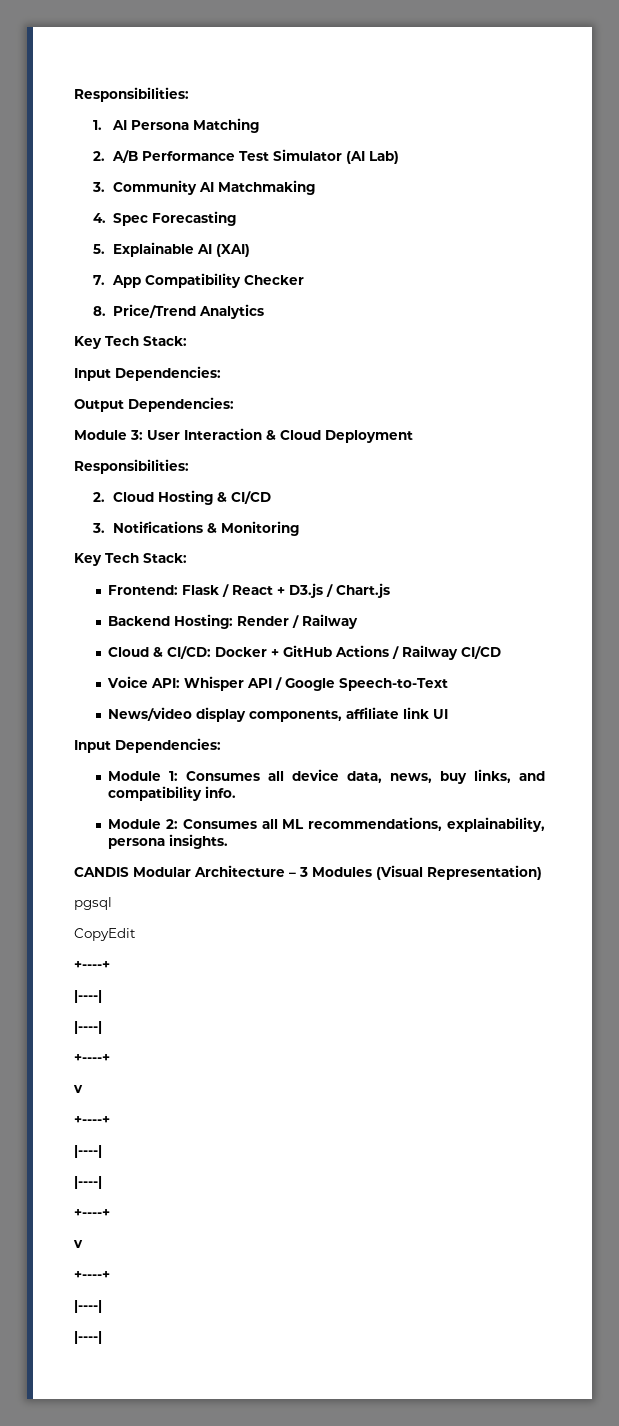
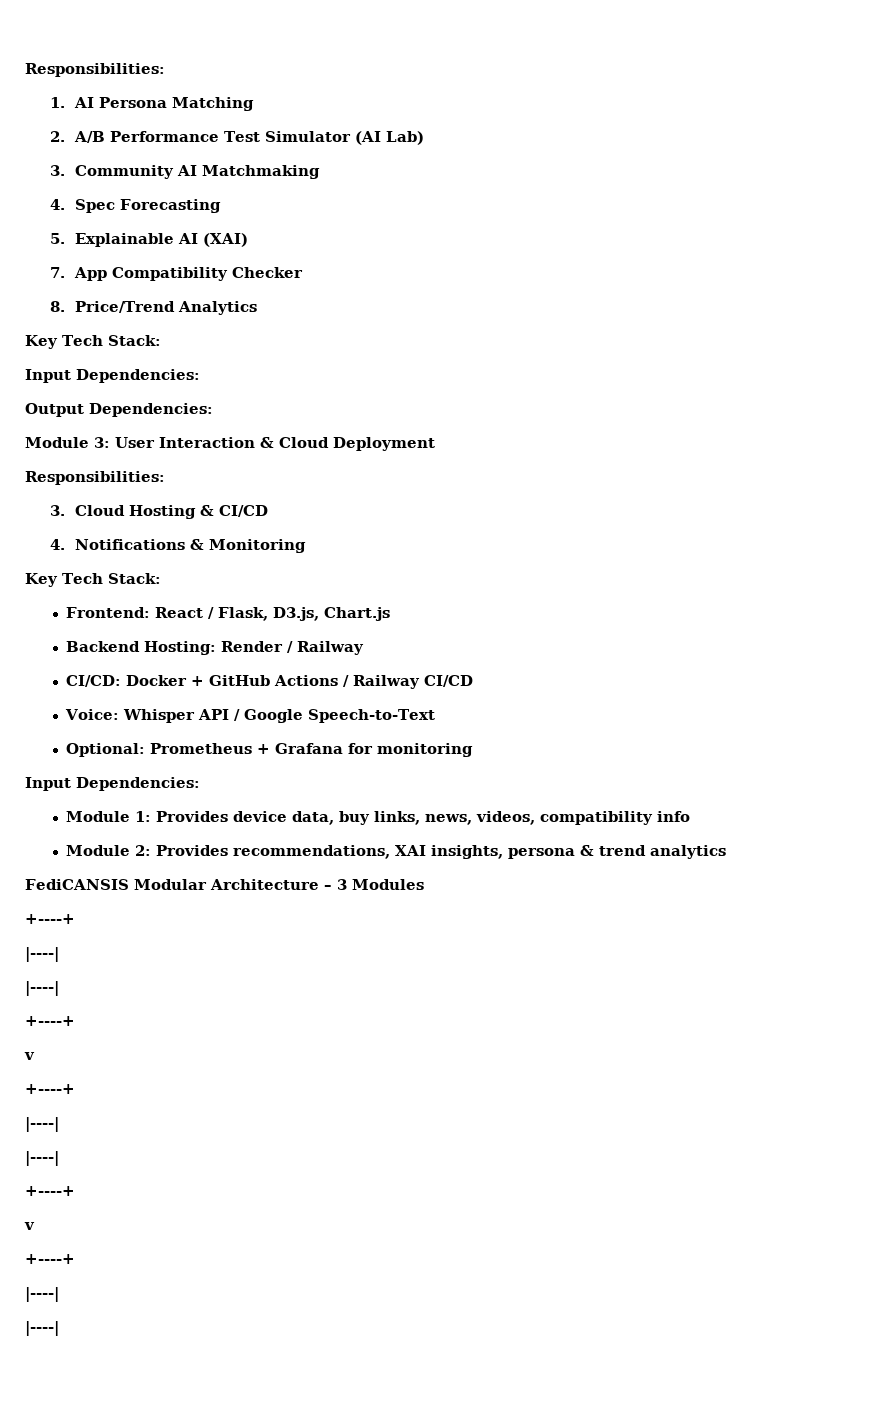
[93,492,106,502] 2. -> [49,505,65,516] 3.
[92,523,106,533] 3. -> [49,539,65,550] 4.
[182,583,334,598] Flask / React + D3.js / -> [154,607,319,621] React / Flask, D3.js,
[108,647,164,657] Cloud & -> (364, 648) none
[107,676,181,688] Voice API: -> [64,709,119,720] Voice:
[108,707,449,722] News/video display components, affiliate link UI -> [65,743,473,757] Optional: Prometheus + Grafana for monitoring
[186,771,285,781] Consumes all -> [155,811,228,822] Provides
[390,773,433,783] news, -> (334, 818) none
[519,771,546,781] [108,786,237,801] [108,817,545,832] [108,834,229,849] [74,867,129,877] and compatibility info. // Module 2: Consumes all ML recommendations, explainability, persona insights. // CANDIS -> [424,811,690,825] [65,845,726,859] [25,879,129,890] news, videos, compatibility info // Module 2: Provides recommendations, XAI insights, persona & trend analytics // FediCANSIS
[376,865,542,880] [74,897,112,910] [74,928,136,941] (Visual Representation) // pgsql // CopyEdit -> (424, 884) none

